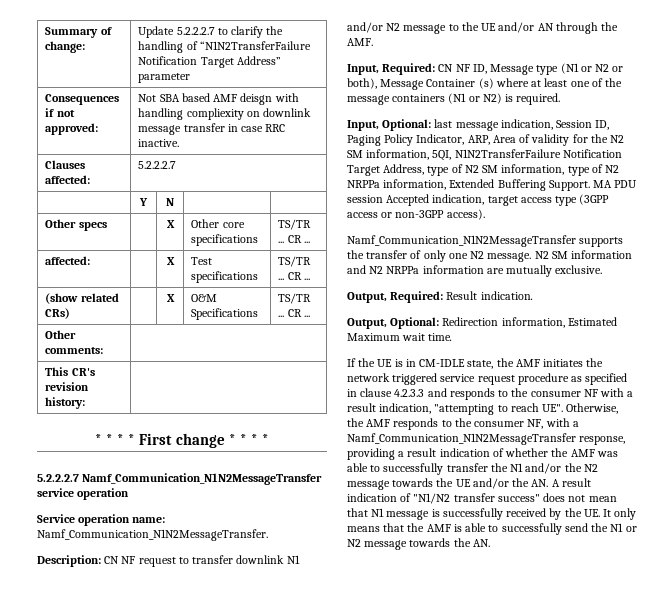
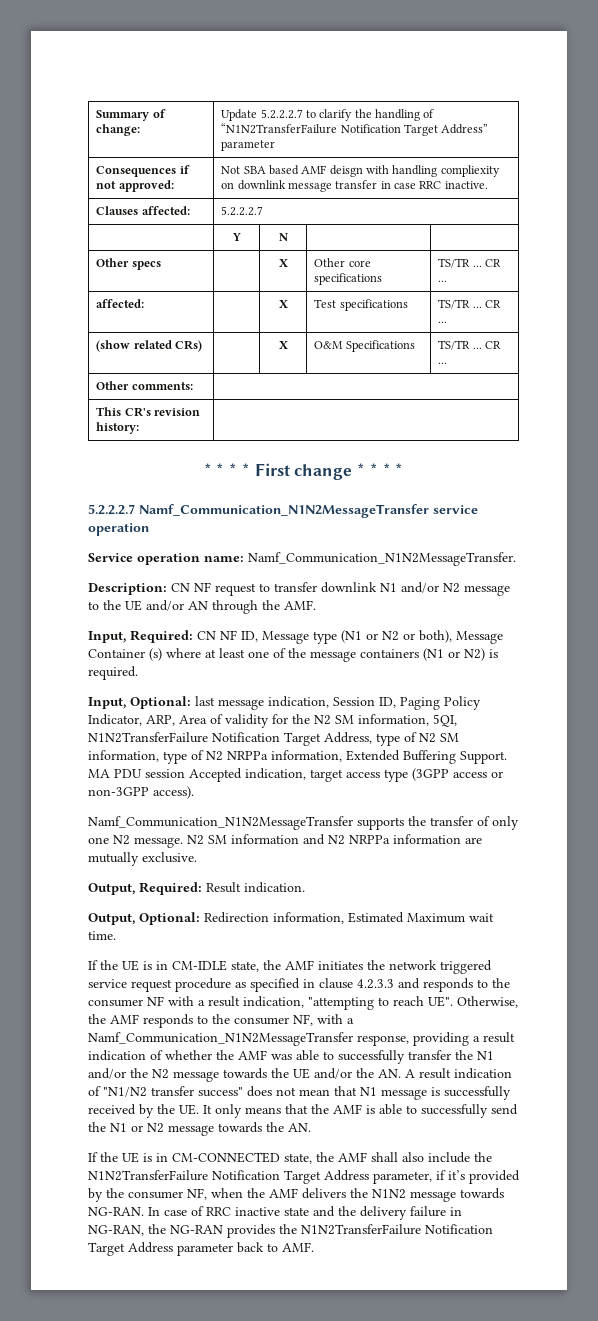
(490, 543) none -> [88,1152,492,1164] [88,1170,520,1184] [88,1188,504,1202] [88,1206,462,1220] [88,1224,493,1238] [88,1242,314,1256] // If the UE is in CM-CONNECTED state, the AMF shall also include the N1N2TransferFailure Notification Target Address parameter, if it’s provided by the consumer NF, when the AMF delivers the N1N2 message towards NG-RAN. In case of RRC inactive state and the delivery failure in NG-RAN, the NG-RAN provides the N1N2TransferFailure Notification Target Address parameter back to AMF.

